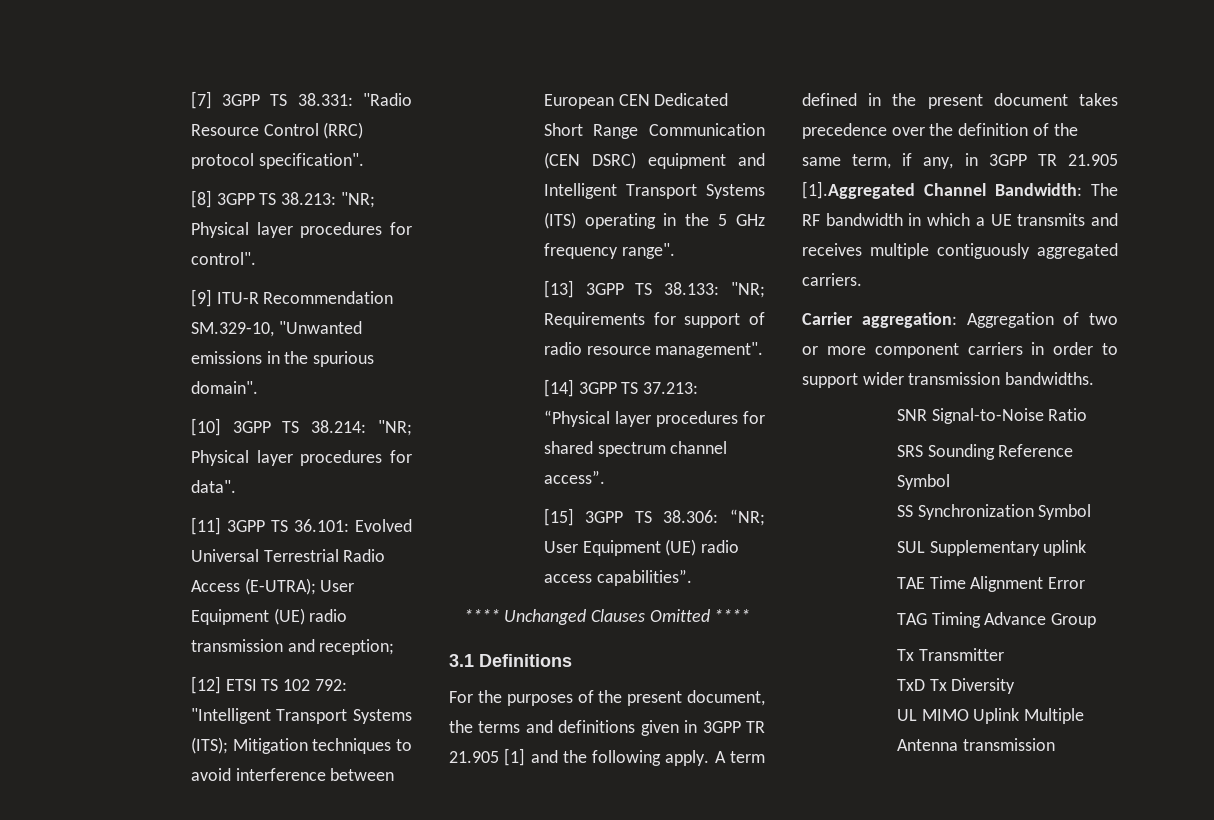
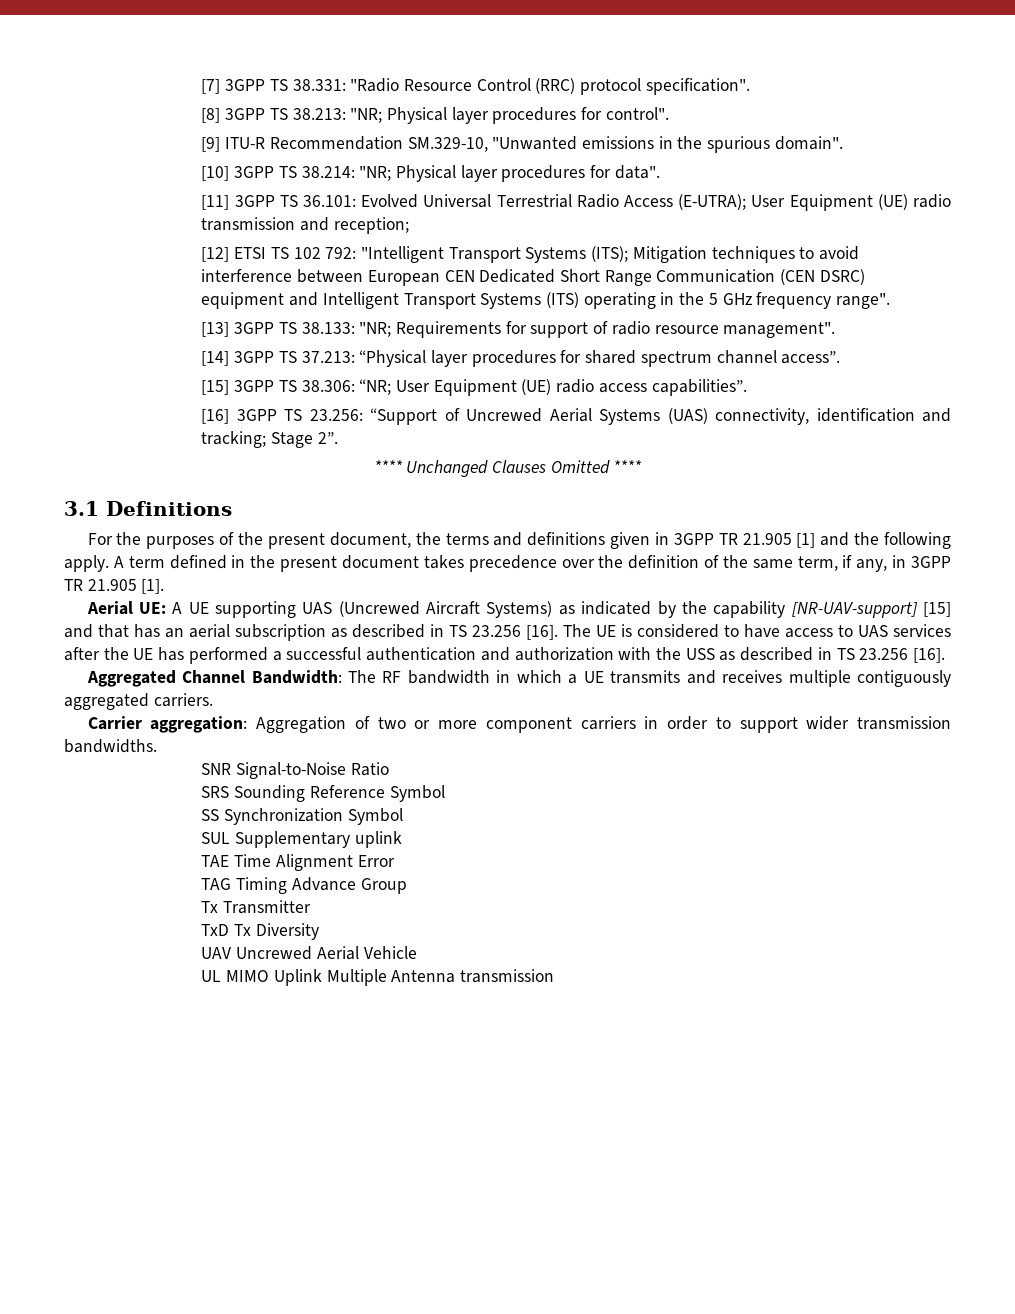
(692, 577) none -> [201,408,951,425] [201,431,338,448] // [16] 3GPP TS 23.256: “Support of Uncrewed Aerial Systems (UAS) connectivity, identification and tracking; Stage 2”.
[802,181,915,199] [1].Aggregated -> [141,579,165,594] [86,601,952,618] [64,624,951,641] [64,647,946,664] [86,670,176,687] [1]. // Aerial UE: A UE supporting UAS (Uncrewed Aircraft Systems) as indicated by the capability [NR-UAV-support] [15] and that has an aerial subscription as described in TS 23.256 [16]. The UE is considered to have access to UAS services after the UE has performed a successful authentication and authorization with the USS as described in TS 23.256 [16]. // Aggregated
(1016, 686) none -> [201,946,417,960] // UAV Uncrewed Aerial Vehicle

